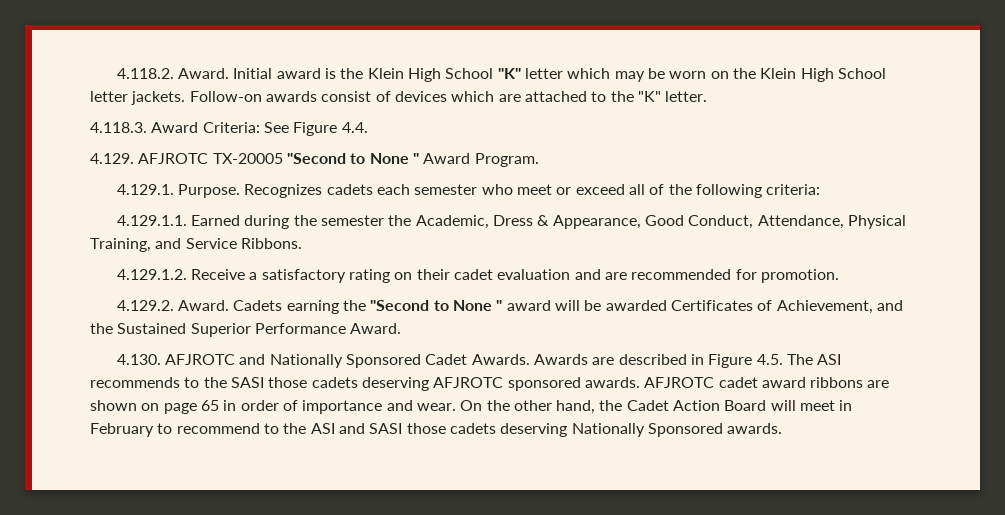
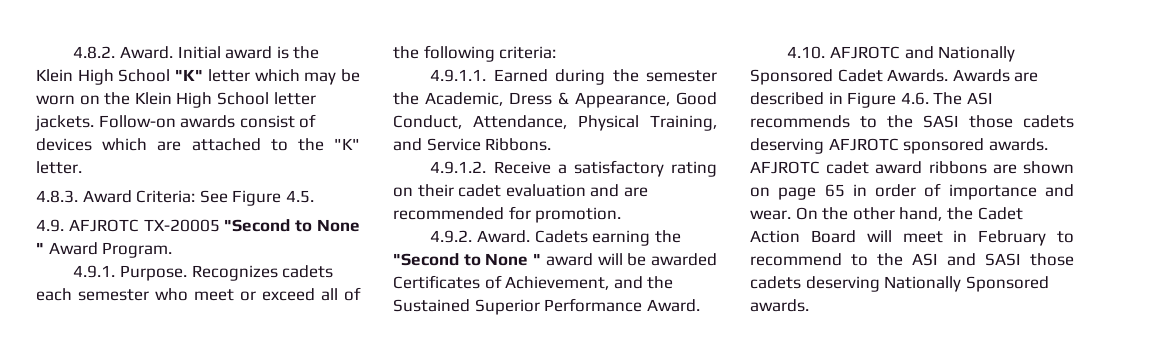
[116,68,174,79] 4.118.2. -> [73,46,116,59] 4.8.2.
[90,122,147,133] 4.118.3. -> [36,190,78,203] 4.8.3.
[341,122,368,133] [90,153,134,164] 4.4. // 4.129. -> [285,190,314,203] [36,219,64,232] 4.5. // 4.9.
[116,184,174,195] 4.129.1. -> [73,265,116,278] 4.9.1.
[116,215,187,226] 4.129.1.1. -> [430,69,487,82] 4.9.1.1.
[116,269,187,280] 4.129.1.2. -> [430,161,487,174] 4.9.1.2.
[116,300,174,311] 4.129.2. -> [430,230,473,243] 4.9.2.
[116,354,161,365] 4.130. -> [787,46,826,59] 4.10.
[756,354,783,365] 4.5. -> [900,92,929,105] 4.6.

